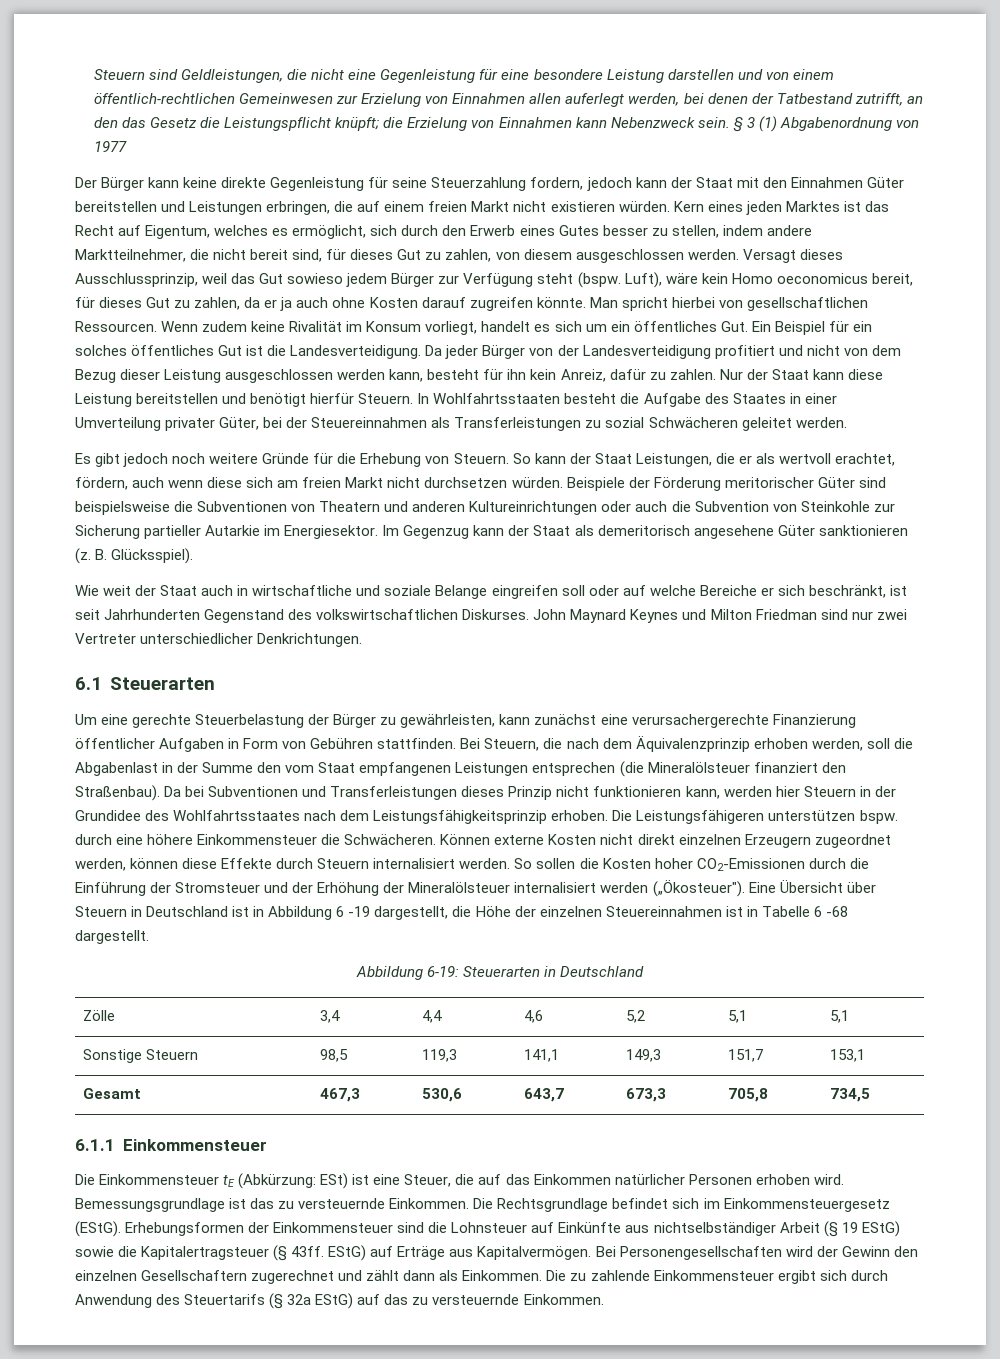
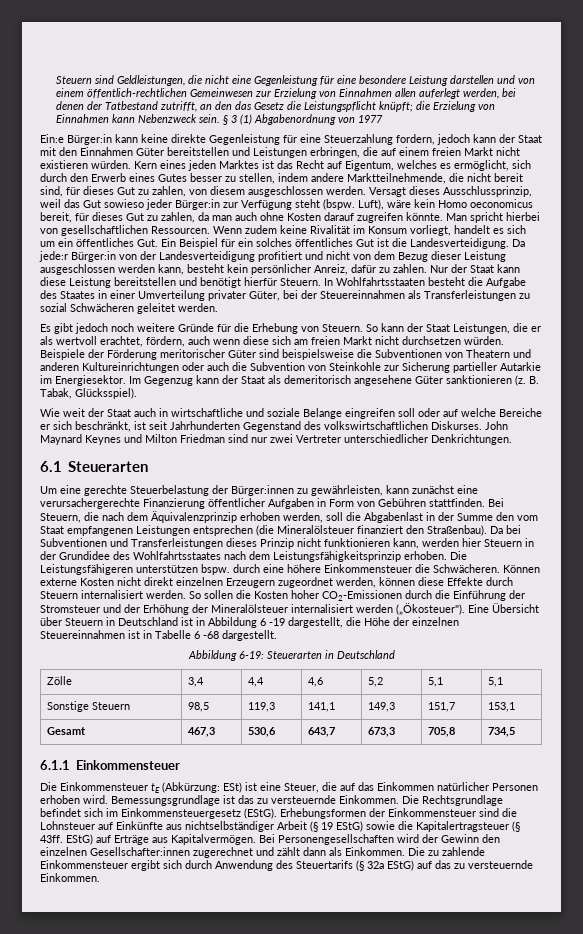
[75,177,145,191] Der Bürger -> [40,134,112,145] Ein:e Bürger:in
[392,177,428,188] seine -> [300,134,321,143] eine
[75,249,186,262] Marktteilnehmer, -> [347,173,446,184] Marktteilnehmende,
[346,273,435,287] jedem Bürger -> [146,199,220,210] jeder Bürger:in
[264,297,293,311] er ja -> [212,215,232,221] man
[445,345,526,359] jeder Bürger -> [39,251,116,262] jede:r Bürger:in
[483,369,557,380] für ihn kein -> [227,264,311,275] kein persönlicher
(108, 554) none -> [40,388,72,399] Tabak,
[333,714,377,728] Bürger -> [231,485,294,496] Bürger:innen
[141,1270,248,1281] Gesellschaftern -> [90,847,190,856] Gesellschafter:innen

